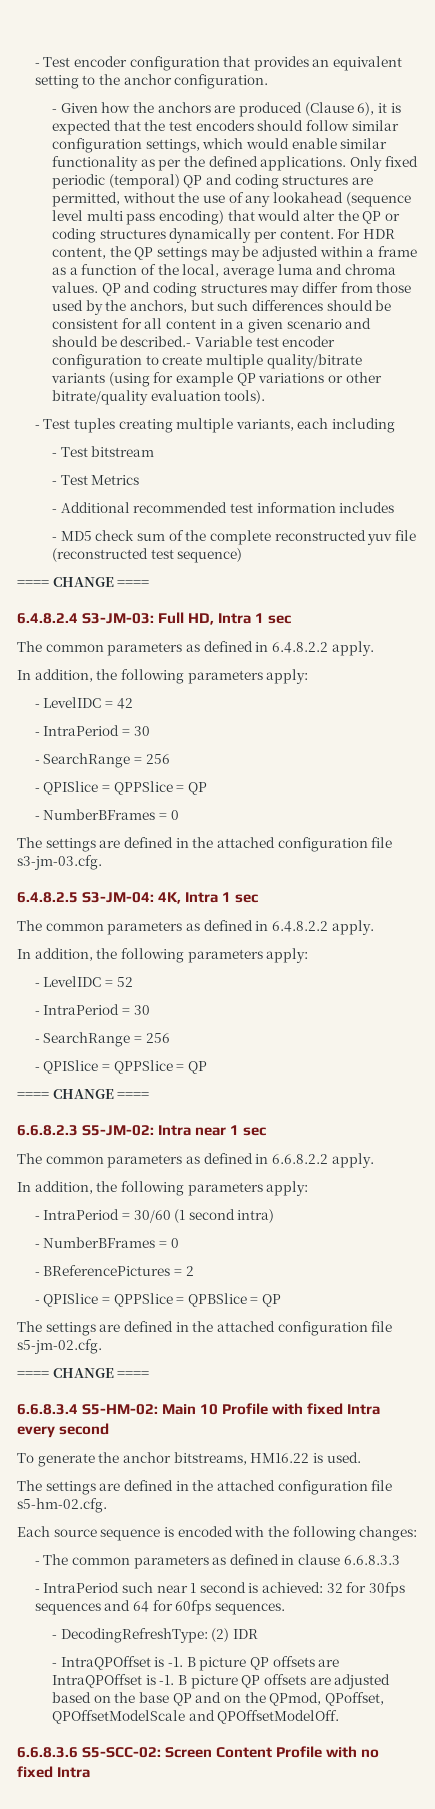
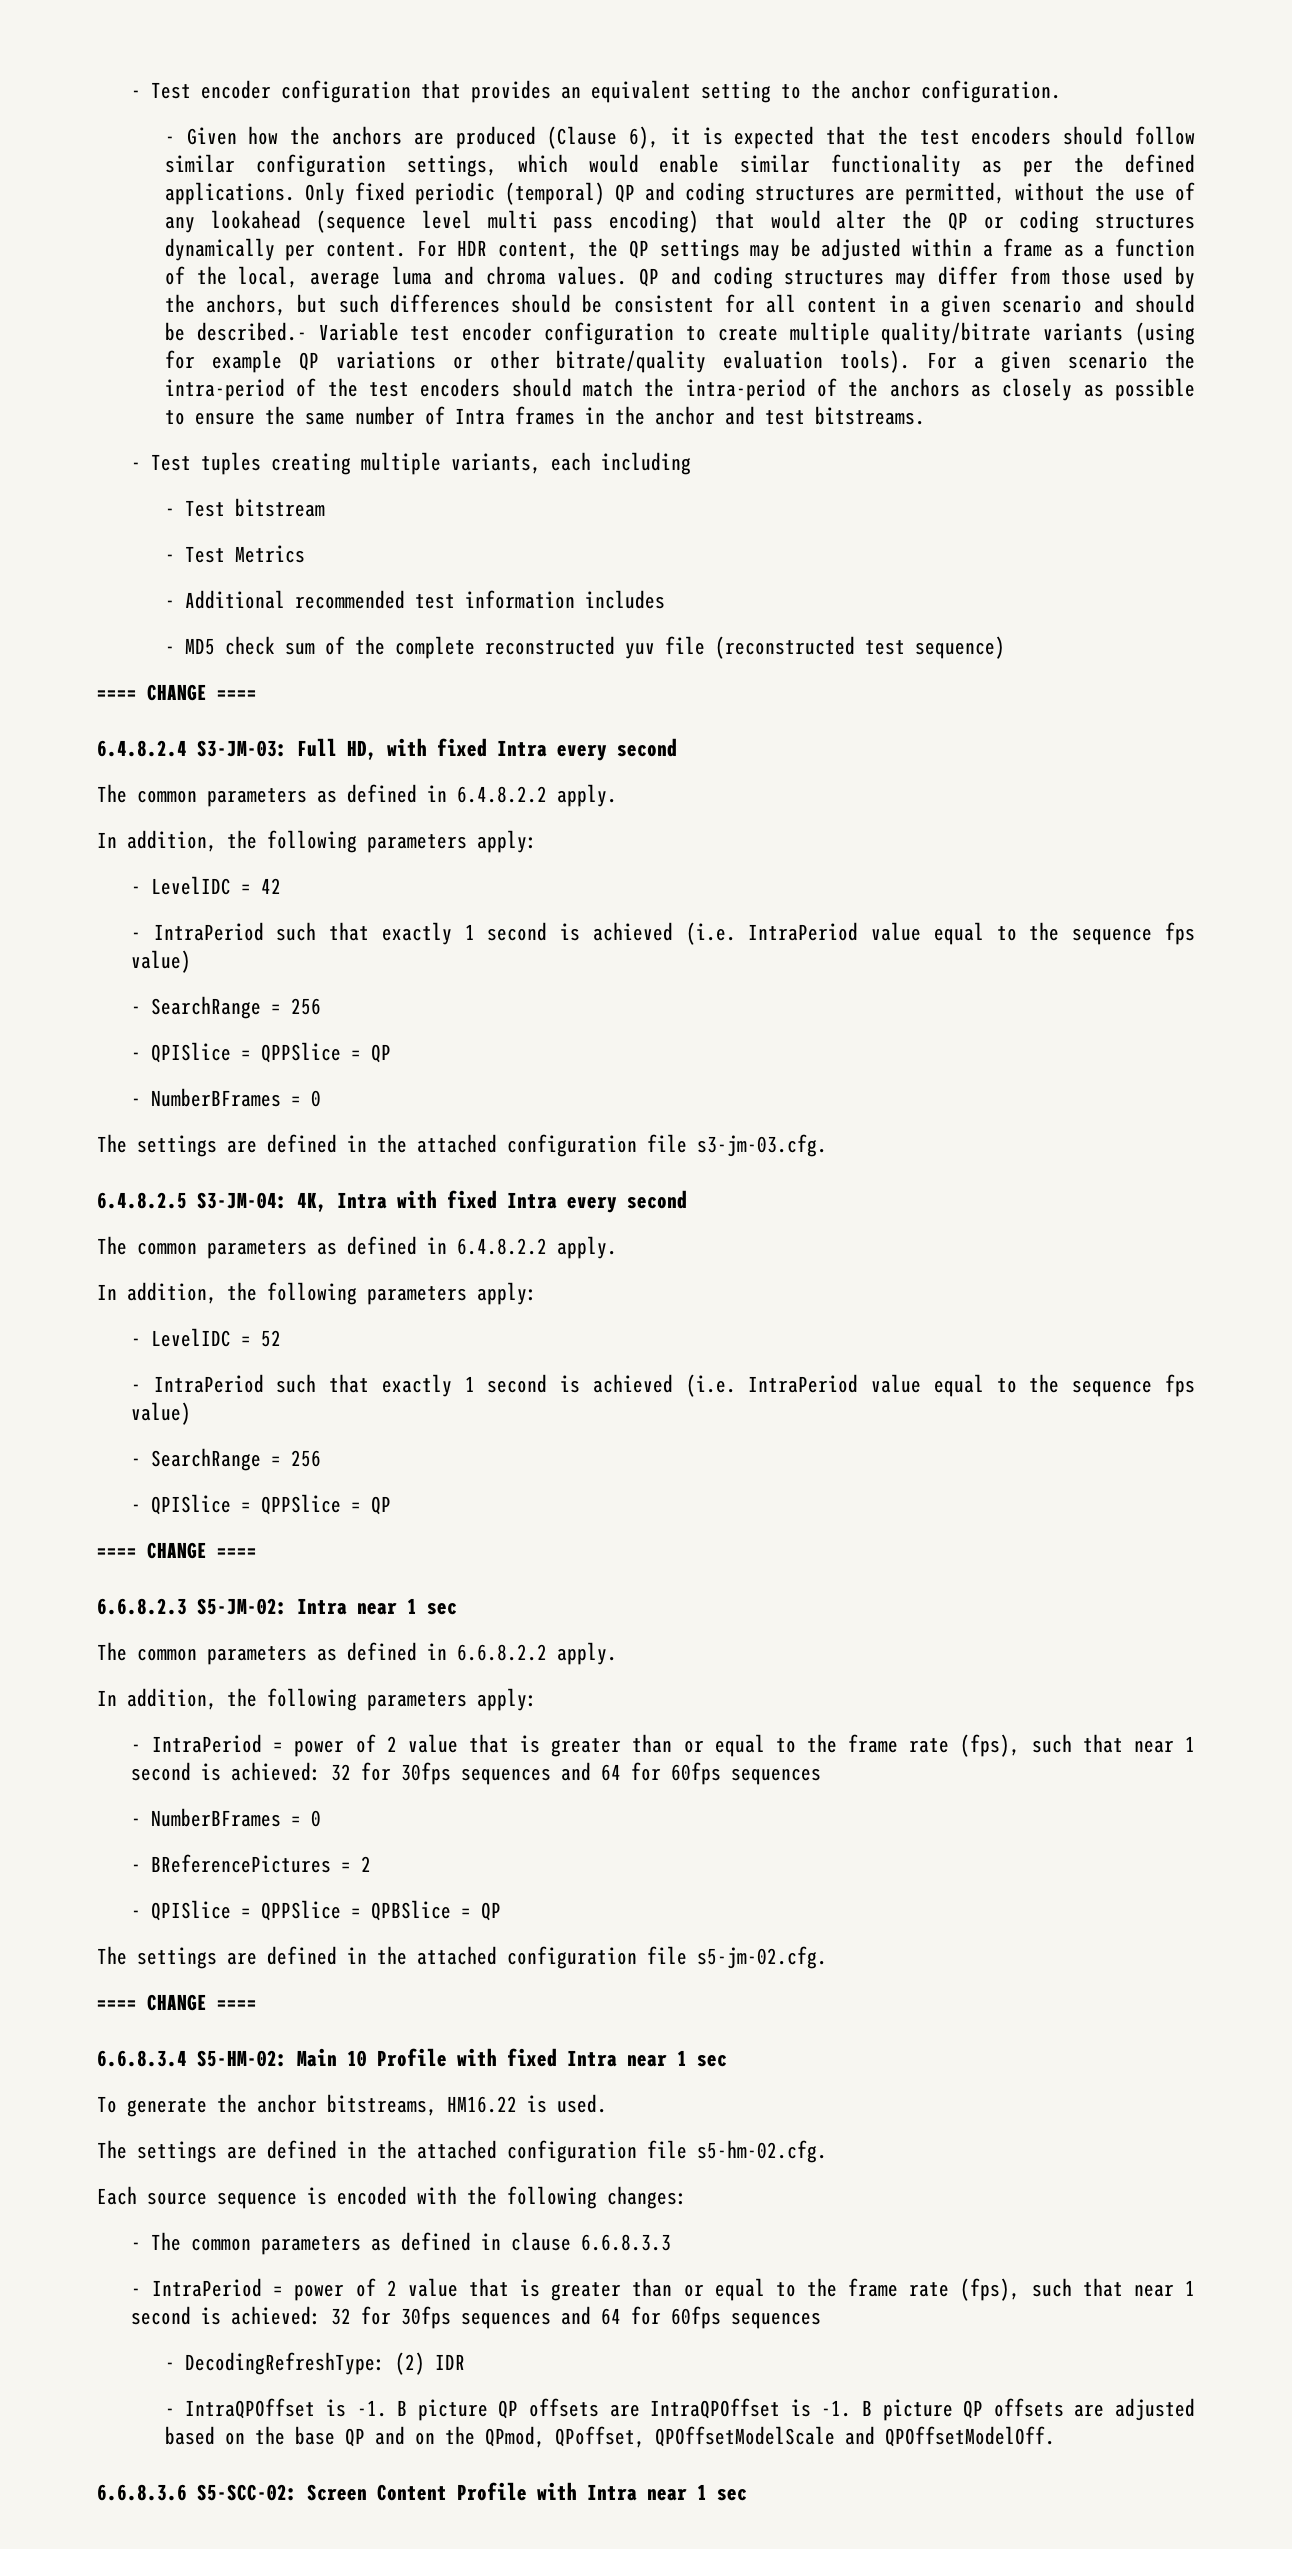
(266, 397) none -> [927,350,1195,373] [164,378,1196,401] [164,406,925,425] For a given scenario the intra-period of the test encoders should match the intra-period of the anchors as closely as possible to ensure the same number of Intra frames in the anchor and test bitstreams.
[218,613,292,624] Intra 1 sec -> [387,738,677,761] with fixed Intra every second
[121,726,150,736] = 30 -> [276,922,1195,945] [130,950,191,973] such that exactly 1 second is achieved (i.e. IntraPeriod value equal to the sequence fps value)
[222,892,259,903] 1 sec -> [397,1190,687,1213] with fixed Intra every second
[121,1005,150,1015] = 30 -> [276,1374,1195,1397] [130,1402,191,1425] such that exactly 1 second is achieved (i.e. IntraPeriod value equal to the sequence fps value)
[133,1209,275,1223] 30/60 (1 second intra) -> [294,1734,1196,1757] [130,1762,821,1785] power of 2 value that is greater than or equal to the frame rate (fps), such that near 1 second is achieved: 32 for 30fps sequences and 64 for 60fps sequences
[17,1423,110,1438] every second -> [627,2050,727,2067] near 1 sec
[121,1582,153,1593] such -> [273,2278,1123,2301] = power of 2 value that is greater than or equal to the frame rate (fps), such that
[214,1603,285,1615] sequences. -> [730,2312,821,2329] sequences
[361,1749,380,1758] [17,1766,91,1778] no fixed Intra -> [587,2484,747,2501] Intra near 1 sec

